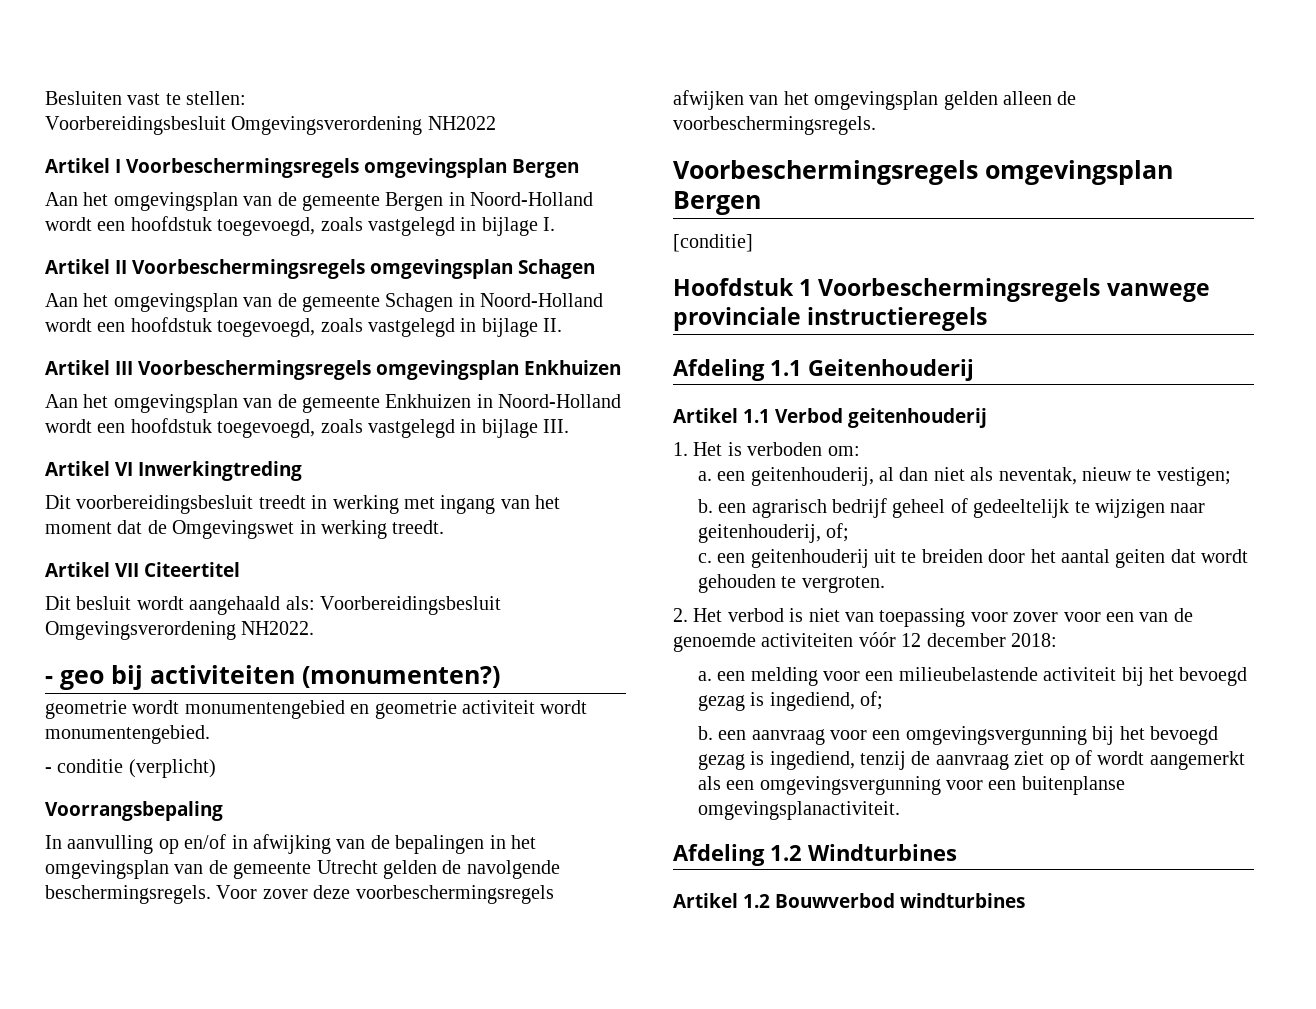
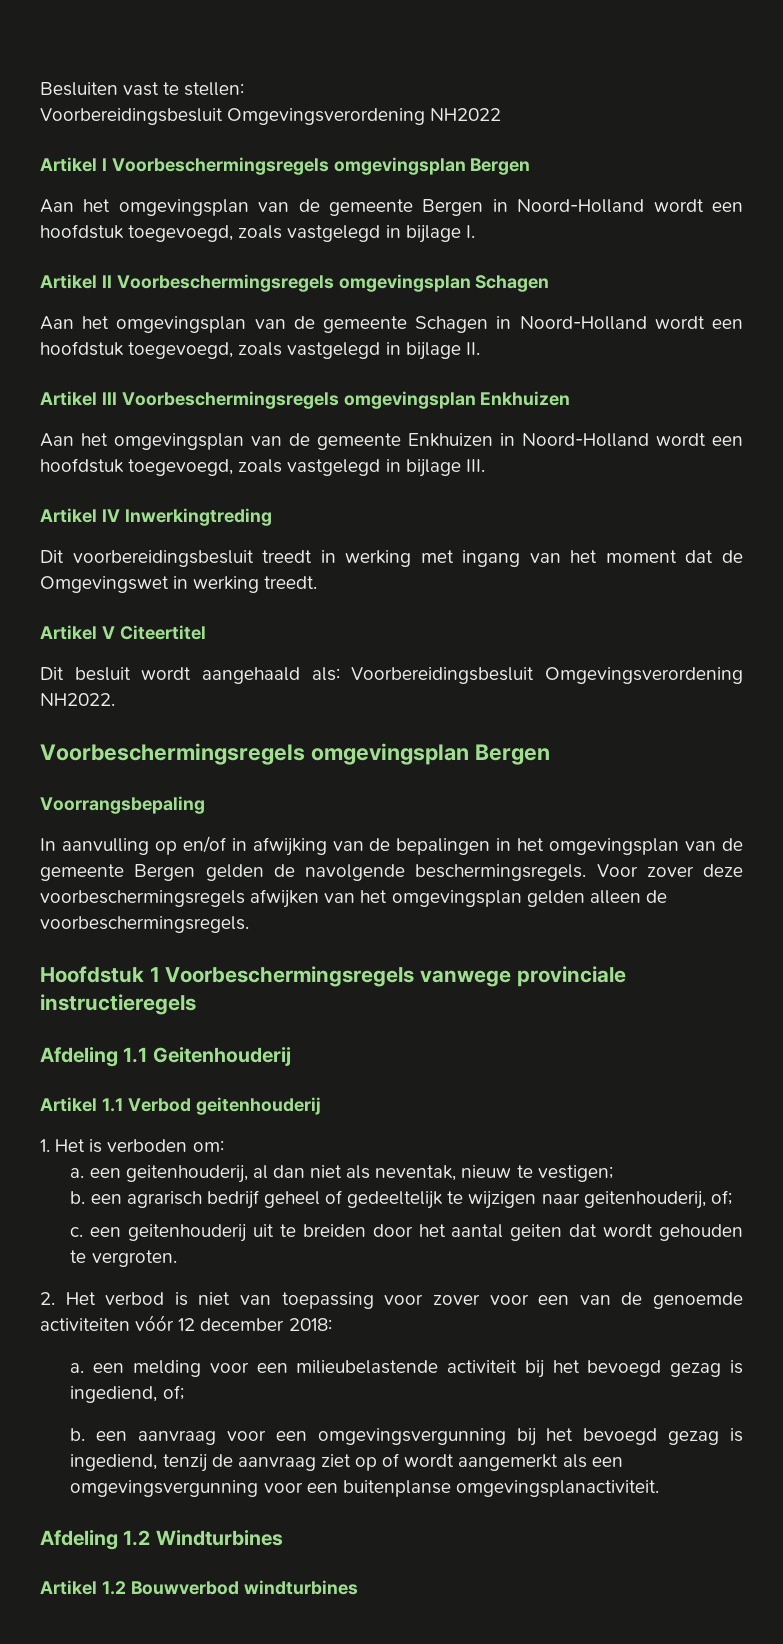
[115,462,133,476] VI -> [101,509,120,522] IV
[115,563,139,577] VII -> [101,626,115,639] V
[45,665,500,690] [45,700,588,719] [45,725,210,744] [45,759,216,778] - geo bij activiteiten (monumenten?) // geometrie wordt monumentengebied en geometrie activiteit wordt monumentengebied. // - conditie (verplicht) -> [40,743,550,765] Voorbeschermingsregels omgevingsplan Bergen
[316,860,378,874] Utrecht -> [134,864,196,881] Bergen
[673,160,1173,185] [673,191,761,215] [673,234,753,252] // Voorbeschermingsregels omgevingsplan Bergen // [conditie] -> (249, 924) none

